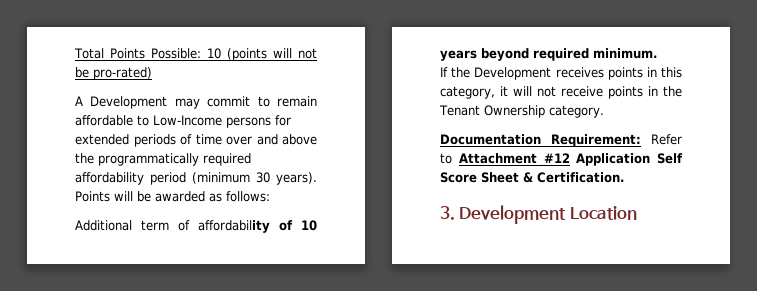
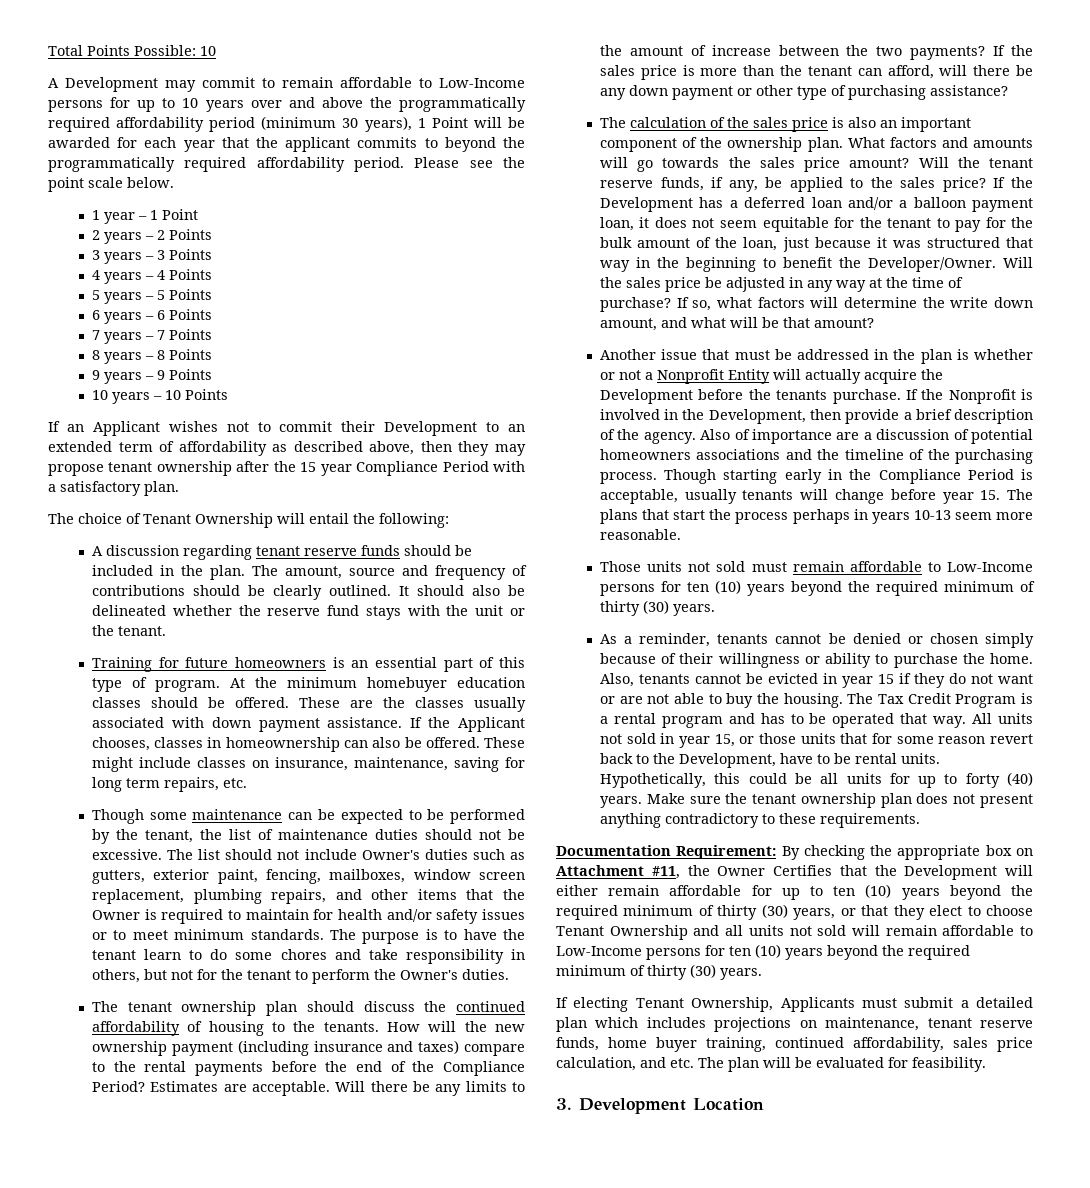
[226,48,317,61] [75,67,152,80] (points will not be pro-rated) -> (216, 51) none
[75,134,222,147] extended periods of time -> [137,98,244,112] up to 10 years
[276,172,317,185] [75,191,270,202] [75,220,317,233] [440,48,657,61] [440,67,682,80] [440,86,682,99] [439,105,604,118] [440,134,682,147] [440,153,683,166] [440,172,624,183] years). Points will be awarded as follows: // Additional term of affordability of 10 years beyond required minimum. // If the Development receives points in this category, it will not receive points in the Tenant Ownership category. // Documentation Requirement: Refer to Attachment #12 Application Self Score Sheet & Certification. -> [364,116,525,132] [48,137,525,152] [48,157,525,172] [48,177,174,192] [91,209,198,224] [91,229,212,244] [91,249,212,264] [91,269,212,284] [91,289,212,304] [91,309,212,324] [91,329,212,344] [91,349,212,364] [91,369,212,384] [91,389,228,404] [48,421,525,436] [48,441,526,456] [48,461,526,476] [48,481,179,496] [48,513,449,528] [91,545,472,560] [91,565,527,580] [91,585,525,600] [91,605,525,620] [91,625,166,636] [91,657,526,672] [91,677,526,692] [91,697,526,712] [91,717,525,732] [91,737,525,752] [91,757,525,772] [91,777,247,792] [91,809,525,824] [91,829,526,844] [91,849,525,860] [91,869,525,884] [91,889,525,904] [91,909,525,924] [91,929,525,944] [91,949,525,964] [91,969,509,984] [91,1001,525,1016] [91,1021,526,1036] [91,1040,526,1056] [91,1061,525,1076] [91,1081,526,1096] [599,45,1033,60] [599,65,1033,80] [599,85,1008,100] [599,117,971,132] [599,137,1033,152] [599,157,1033,172] [599,177,1033,192] [599,197,1033,212] [599,217,1033,232] [599,237,1033,252] [599,257,1033,272] [599,277,963,292] [599,297,1033,312] [599,317,874,331] [599,349,1033,364] [599,369,943,384] [599,389,1033,404] [599,409,1033,424] [599,429,1033,444] [599,449,1033,464] [599,469,1033,484] [599,489,1033,504] [599,509,1033,524] [599,529,681,540] [599,561,1033,572] [599,580,1035,596] [599,600,715,616] [599,633,1034,648] [599,653,1033,668] [599,673,1033,688] [599,693,1033,708] [599,713,1033,728] [599,733,1033,748] [599,753,940,768] [599,772,1033,788] [599,793,1033,808] [599,813,920,828] [556,845,1033,860] [556,865,1033,880] [556,884,1033,900] [556,904,1033,920] [556,925,1033,940] [556,944,970,960] [556,964,762,980] [556,997,1033,1012] [556,1017,1033,1032] [556,1037,1033,1052] [556,1057,986,1072] years), 1 Point will be awarded for each year that the applicant commits to beyond the programmatically required affordability period. Please see the point scale below. // 1 year – 1 Point // 2 years – 2 Points // 3 years – 3 Points // 4 years – 4 Points // 5 years – 5 Points // 6 years – 6 Points // 7 years – 7 Points // 8 years – 8 Points // 9 years – 9 Points // 10 years – 10 Points // If an Applicant wishes not to commit their Development to an extended term of affordability as described above, then they may propose tenant ownership after the 15 year Compliance Period with a satisfactory plan. // The choice of Tenant Ownership will entail the following: // A discussion regarding tenant reserve funds should be included in the plan. The amount, source and frequency of contributions should be clearly outlined. It should also be delineated whether the reserve fund stays with the unit or the tenant. // Training for future homeowners is an essential part of this type of program. At the minimum homebuyer education classes should be offered. These are the classes usually associated with down payment assistance. If the Applicant chooses, classes in homeownership can also be offered. These might include classes on insurance, maintenance, saving for long term repairs, etc. // Though some maintenance can be expected to be performed by the tenant, the list of maintenance duties should not be excessive. The list should not include Owner's duties such as gutters, exterior paint, fencing, mailboxes, window screen replacement, plumbing repairs, and other items that the Owner is required to maintain for health and/or safety issues or to meet minimum standards. The purpose is to have the tenant learn to do some chores and take responsibility in others, but not for the tenant to perform the Owner's duties. // The tenant ownership plan should discuss the continued affordability of housing to the tenants. How will the new ownership payment (including insurance and taxes) compare to the rental payments before the end of the Compliance Period? Estimates are acceptable. Will there be any limits to the amount of increase between the two payments? If the sales price is more than the tenant can afford, will there be any down payment or other type of purchasing assistance? // The calculation of the sales price is also an important component of the ownership plan. What factors and amounts will go towards the sales price amount? Will the tenant reserve funds, if any, be applied to the sales price? If the Development has a deferred loan and/or a balloon payment loan, it does not seem equitable for the tenant to pay for the bulk amount of the loan, just because it was structured that way in the beginning to benefit the Developer/Owner. Will the sales price be adjusted in any way at the time of purchase? If so, what factors will determine the write down amount, and what will be that amount? // Another issue that must be addressed in the plan is whether or not a Nonprofit Entity will actually acquire the Development before the tenants purchase. If the Nonprofit is involved in the Development, then provide a brief description of the agency. Also of importance are a discussion of potential homeowners associations and the timeline of the purchasing process. Though starting early in the Compliance Period is acceptable, usually tenants will change before year 15. The plans that start the process perhaps in years 10-13 seem more reasonable. // Those units not sold must remain affordable to Low-Income persons for ten (10) years beyond the required minimum of thirty (30) years. // As a reminder, tenants cannot be denied or chosen simply because of their willingness or ability to purchase the home. Also, tenants cannot be evicted in year 15 if they do not want or are not able to buy the housing. The Tax Credit Program is a rental program and has to be operated that way. All units not sold in year 15, or those units that for some reason revert back to the Development, have to be rental units. Hypothetically, this could be all units for up to forty (40) years. Make sure the tenant ownership plan does not present anything contradictory to these requirements. // Documentation Requirement: By checking the appropriate box on Attachment #11, the Owner Certifies that the Development will either remain affordable for up to ten (10) years beyond the required minimum of thirty (30) years, or that they elect to choose Tenant Ownership and all units not sold will remain affordable to Low-Income persons for ten (10) years beyond the required minimum of thirty (30) years. // If electing Tenant Ownership, Applicants must submit a detailed plan which includes projections on maintenance, tenant reserve funds, home buyer training, continued affordability, sales price calculation, and etc. The plan will be evaluated for feasibility.

